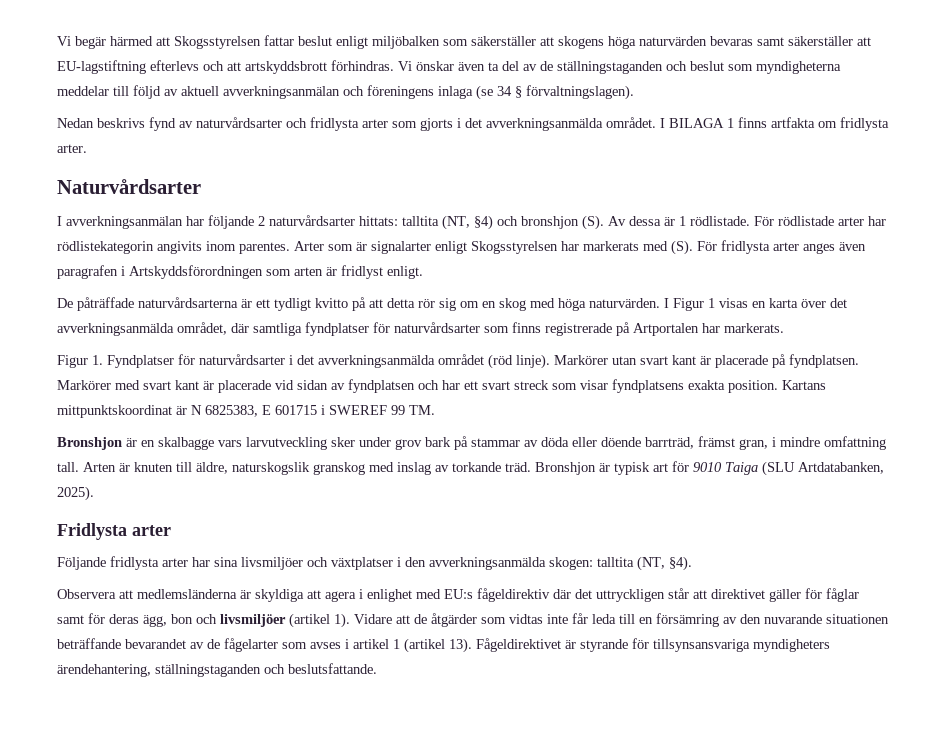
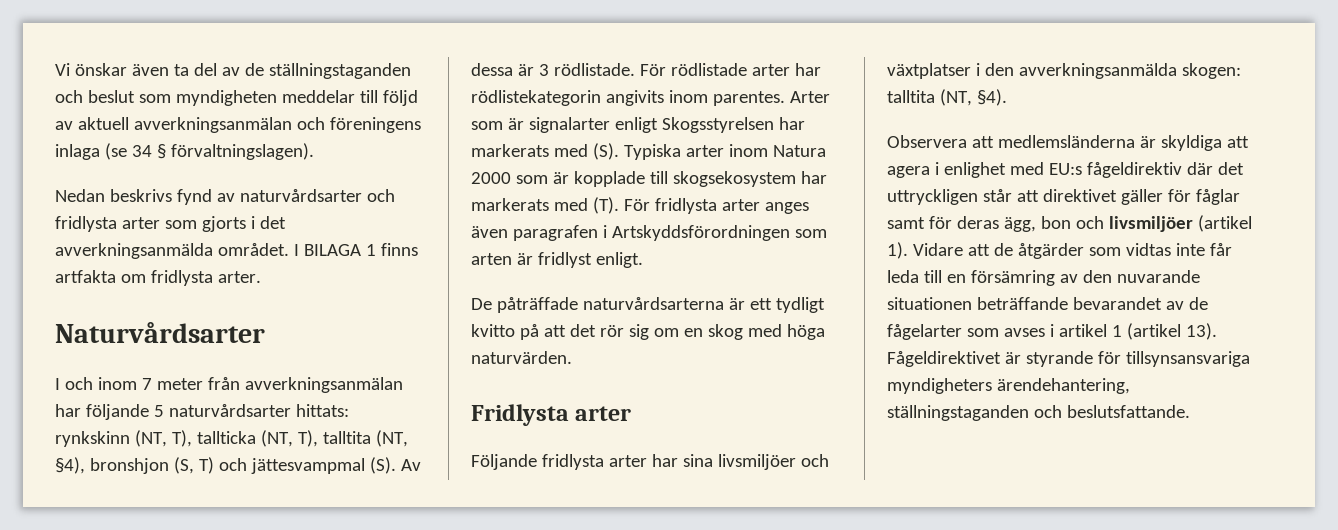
[57,35,871,49] [57,60,412,74] Vi begär härmed att Skogsstyrelsen fattar beslut enligt miljöbalken som säkerställer att skogens höga naturvärden bevaras samt säkerställer att EU-lagstiftning efterlevs och att artskyddsbrott förhindras. Vi -> [55,63,70,76] Vi
[756,61,841,74] myndigheterna -> [175,90,277,106] myndigheten
(62, 221) none -> [64,377,240,390] och inom 7 meter från
[258,216,265,226] 2 -> [153,405,164,417] 5
[402,215,579,230] talltita (NT, §4) och bronshjon -> [55,430,408,447] [55,457,365,474] rynkskinn (NT, T), tallticka (NT, T), talltita (NT, §4), bronshjon (S, T) och jättesvampmal
[679,216,686,226] 1 -> [538,64,549,76] 3
(693, 247) none -> [623,144,826,160] [471,171,827,187] [471,197,619,214] Typiska arter inom Natura 2000 som är kopplade till skogsekosystem har markerats med (T).
[387,298,415,308] detta -> [569,324,596,337] det
[664,298,847,311] [57,322,784,336] [57,354,859,369] [57,379,826,393] [57,405,435,418] [57,436,886,450] [57,461,884,476] [57,486,94,501] I Figur 1 visas en karta över det avverkningsanmälda området, där samtliga fyndplatser för naturvårdsarter som finns registrerade på Artportalen har markerats. // Figur 1. Fyndplatser för naturvårdsarter i det avverkningsanmälda området (röd linje). Markörer utan svart kant är placerade på fyndplatsen. Markörer med svart kant är placerade vid sidan av fyndplatsen och har ett svart streck som visar fyndplatsens exakta position. Kartans mittpunktskoordinat är N 6825383, E 601715 i SWEREF 99 TM. // Bronshjon är en skalbagge vars larvutveckling sker under grov bark på stammar av döda eller döende barrträd, främst gran, i mindre omfattning tall. Arten är knuten till äldre, naturskogslik granskog med inslag av torkande träd. Bronshjon är typisk art för 9010 Taiga (SLU Artdatabanken, 2025). -> (572, 357) none

